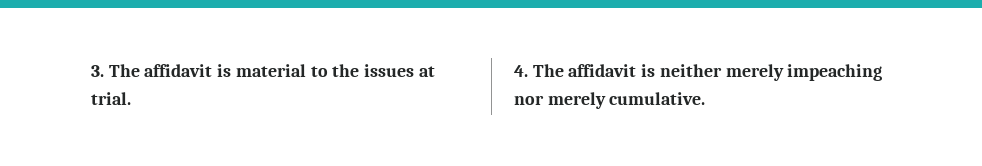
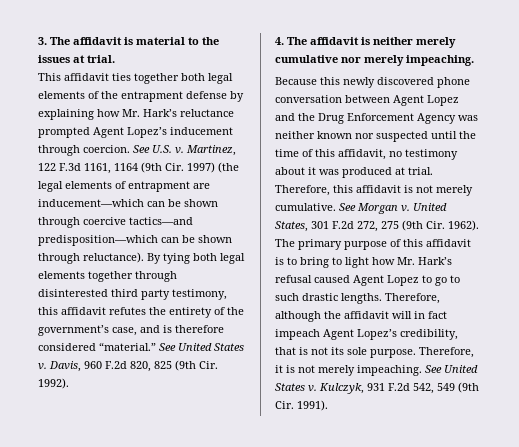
(131, 98) none -> [38,73,233,84] [38,91,244,102] [38,109,234,120] [38,127,233,138] [38,145,236,156] [38,162,239,174] [38,181,210,192] [38,199,218,207] [38,217,193,228] [38,235,232,246] [38,252,245,264] [38,271,177,282] [38,289,227,300] [38,307,244,318] [38,325,224,336] [38,342,244,351] [38,360,218,372] [38,378,69,389] // This affidavit ties together both legal elements of the entrapment defense by explaining how Mr. Hark’s reluctance prompted Agent Lopez’s inducement through coercion. See U.S. v. Martinez, 122 F.3d 1161, 1164 (9th Cir. 1997) (the legal elements of entrapment are inducement—which can be shown through coercive tactics—and predisposition—which can be shown through reluctance). By tying both legal elements together through disinterested third party testimony, this affidavit refutes the entirety of the government’s case, and is therefore considered “material.” See United States v. Davis, 960 F.2d 820, 825 (9th Cir. 1992).
[787,64,883,81] impeaching -> [275,55,338,63] cumulative
[609,92,706,105] cumulative. -> [406,55,474,66] [275,77,470,88] [275,95,459,106] [275,113,478,124] [275,131,476,142] [275,149,458,160] [275,167,433,178] [275,185,473,196] [275,203,447,214] [275,220,479,232] [275,239,471,250] [275,257,452,268] [275,275,460,286] [275,293,440,304] [275,311,447,322] [275,329,458,340] [275,347,474,358] [275,365,478,376] [275,382,479,394] [275,400,328,411] impeaching. // Because this newly discovered phone conversation between Agent Lopez and the Drug Enforcement Agency was neither known nor suspected until the time of this affidavit, no testimony about it was produced at trial. Therefore, this affidavit is not merely cumulative. See Morgan v. United States, 301 F.2d 272, 275 (9th Cir. 1962). The primary purpose of this affidavit is to bring to light how Mr. Hark’s refusal caused Agent Lopez to go to such drastic lengths. Therefore, although the affidavit will in fact impeach Agent Lopez’s credibility, that is not its sole purpose. Therefore, it is not merely impeaching. See United States v. Kulczyk, 931 F.2d 542, 549 (9th Cir. 1991).

